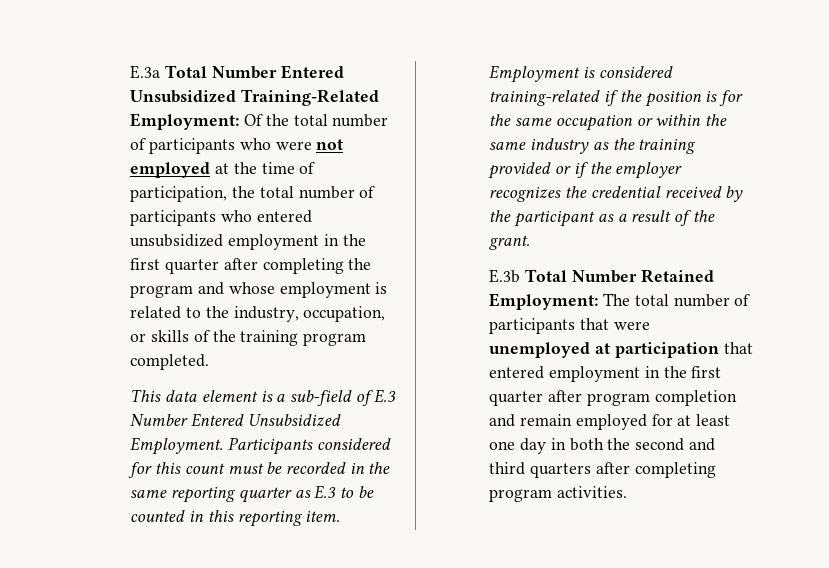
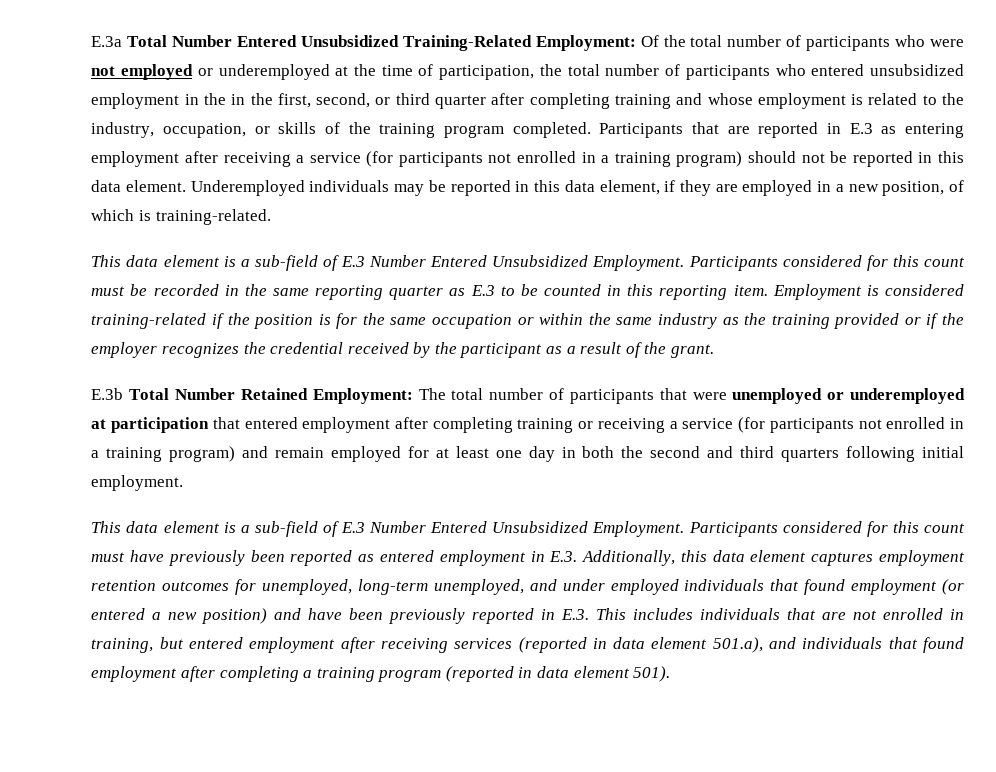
(211, 170) none -> [197,64,330,80] or underemployed
[130,258,161,270] first -> [231,93,430,108] in the first, second, or third
[348,258,372,270] [130,285,194,298] the program -> [614,94,671,109] training
(210, 362) none -> [599,122,964,138] [91,151,964,167] [91,180,965,196] [91,209,271,225] Participants that are reported in E.3 as entering employment after receiving a service (for participants not enrolled in a training program) should not be reported in this data element. Underemployed individuals may be reported in this data element, if they are employed in a new position, of which is training-related.
(591, 350) none -> [827,388,965,404] or underemployed
[644,366,722,378] [489,390,737,406] in the first quarter after program completion -> [394,417,964,433] [91,446,236,462] after completing training or receiving a service (for participants not enrolled in a training program)
[595,462,716,478] [489,486,628,502] after completing program activities. -> [846,446,965,462] [91,475,184,491] [91,521,965,537] [91,550,966,566] [91,579,964,595] [91,608,964,624] [91,637,964,653] [91,666,671,682] following initial employment. // This data element is a sub-field of E.3 Number Entered Unsubsidized Employment. Participants considered for this count must have previously been reported as entered employment in E.3. Additionally, this data element captures employment retention outcomes for unemployed, long-term unemployed, and under employed individuals that found employment (or entered a new position) and have been previously reported in E.3. This includes individuals that are not enrolled in training, but entered employment after receiving services (reported in data element 501.a), and individuals that found employment after completing a training program (reported in data element 501).

